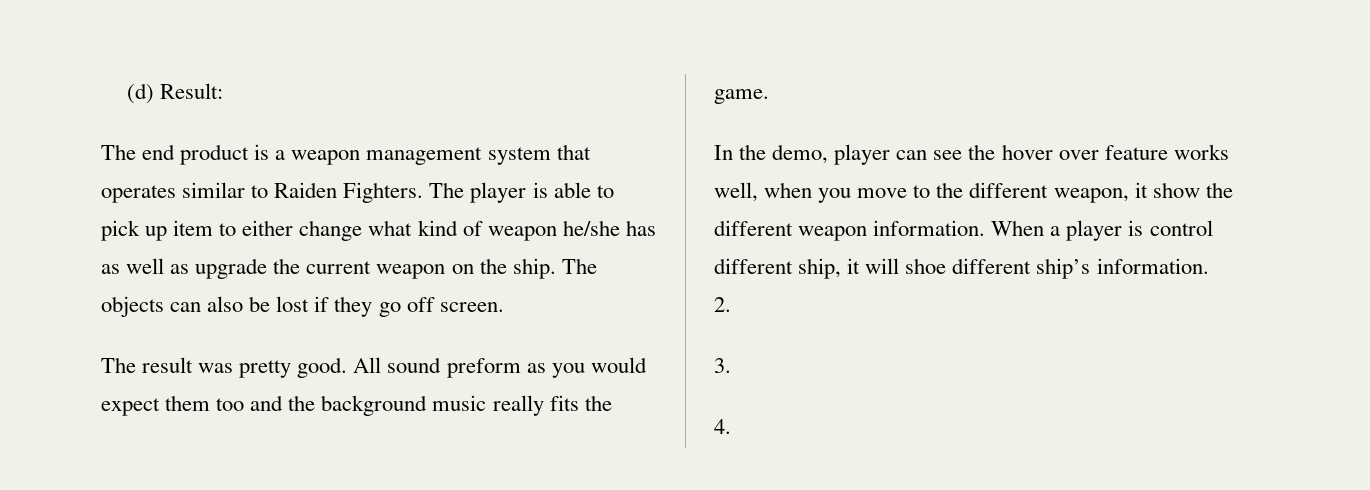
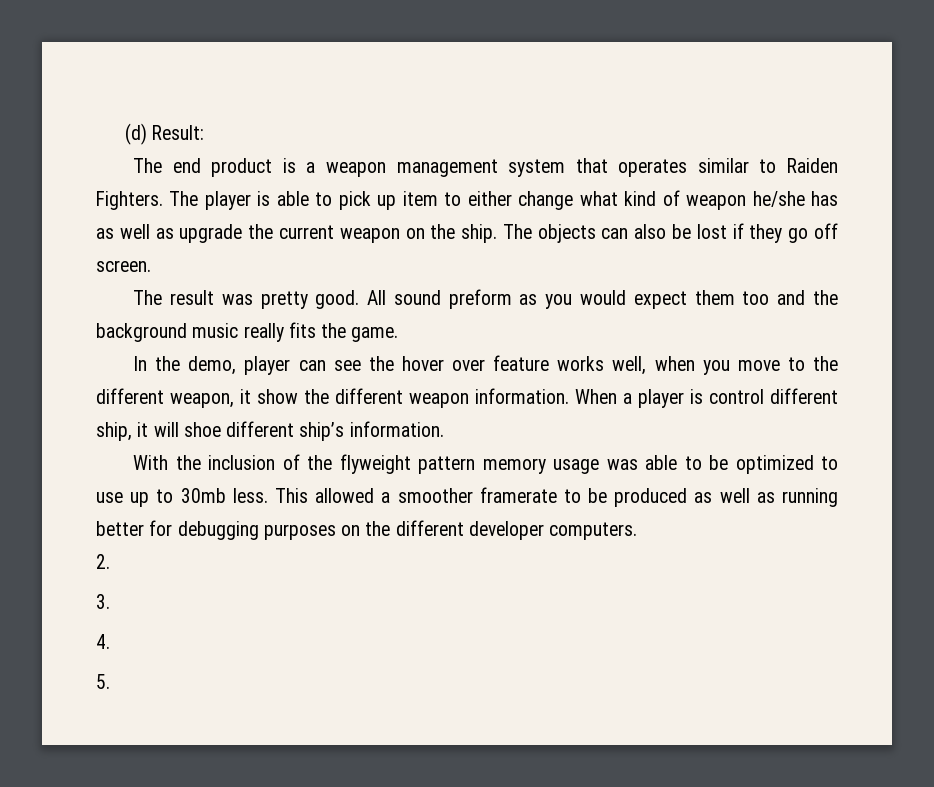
(1209, 266) none -> [133,454,838,474] [96,487,838,507] [96,520,638,540] // With the inclusion of the flyweight pattern memory usage was able to be optimized to use up to 30mb less. This allowed a smoother framerate to be produced as well as running better for debugging purposes on the different developer computers.
(731, 426) none -> [96,674,110,689] // 5.

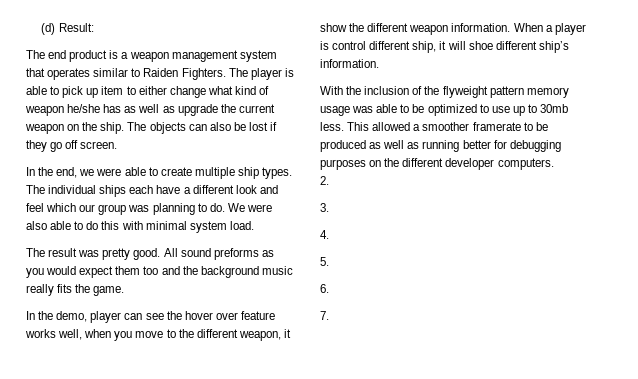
(151, 266) none -> [26,167,293,179] [26,185,278,197] [26,203,272,215] [26,221,254,233] // In the end, we were able to create multiple ship types. The individual ships each have a different look and feel which our group was planning to do. We were also able to do this with minimal system load.
[448,289,512,309] preform -> [213,248,259,260] preforms
(110, 681) none -> [320,284,329,293] [320,311,329,320] // 6. // 7.

